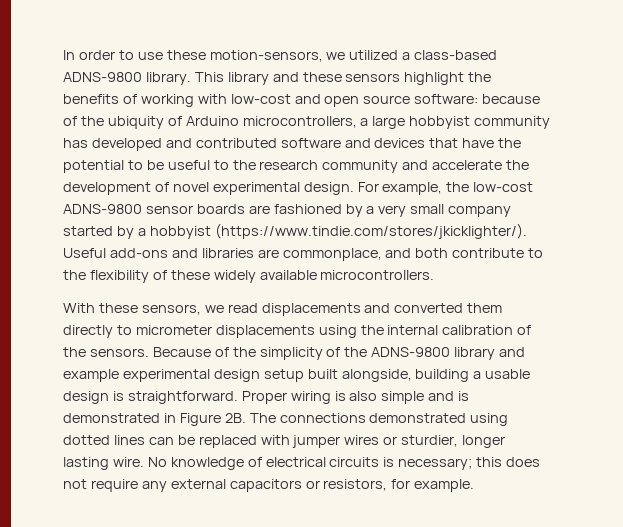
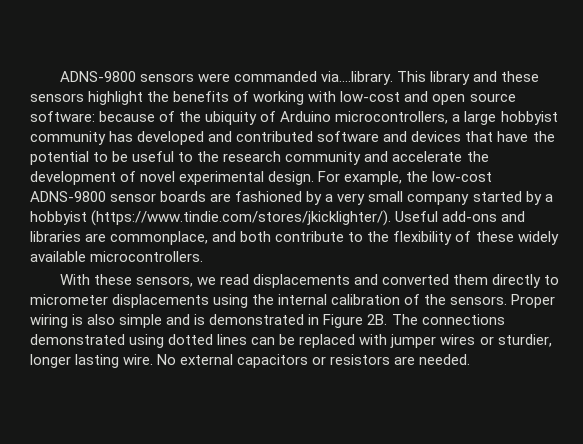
[63,50,498,62] [63,72,191,85] In order to use these motion-sensors, we utilized a class-based ADNS-9800 library. -> [59,71,394,85] ADNS-9800 sensors were commanded via….library.
[152,347,526,360] [63,369,531,382] [63,391,238,404] Because of the simplicity of the ADNS-9800 library and example experimental design setup built alongside, building a usable design is straightforward. -> (508, 300) none
[170,457,541,470] [63,479,475,492] knowledge of electrical circuits is necessary; this does not require any external capacitors or resistors, for example. -> [180,354,471,368] external capacitors or resistors are needed.

